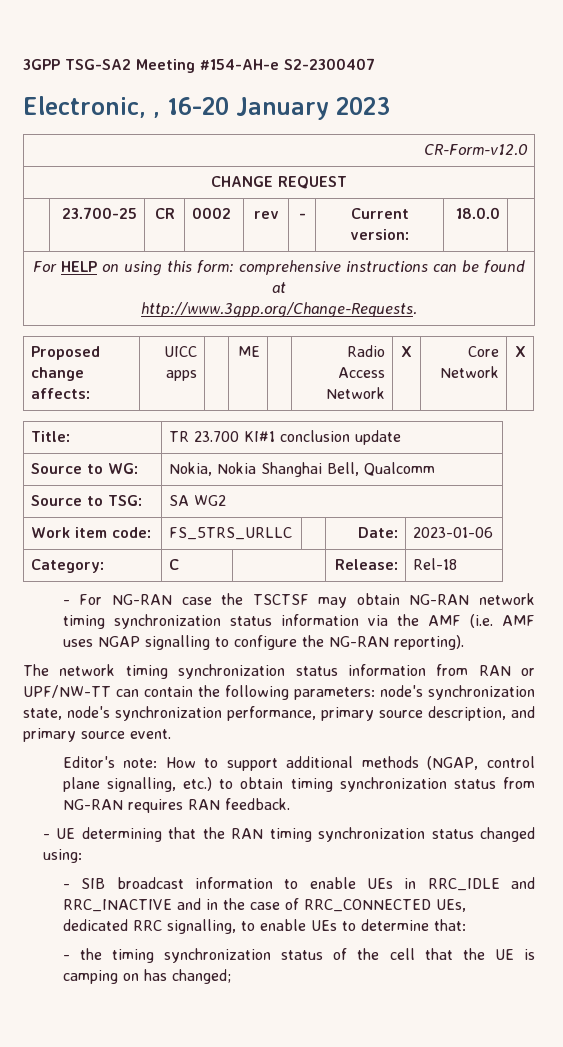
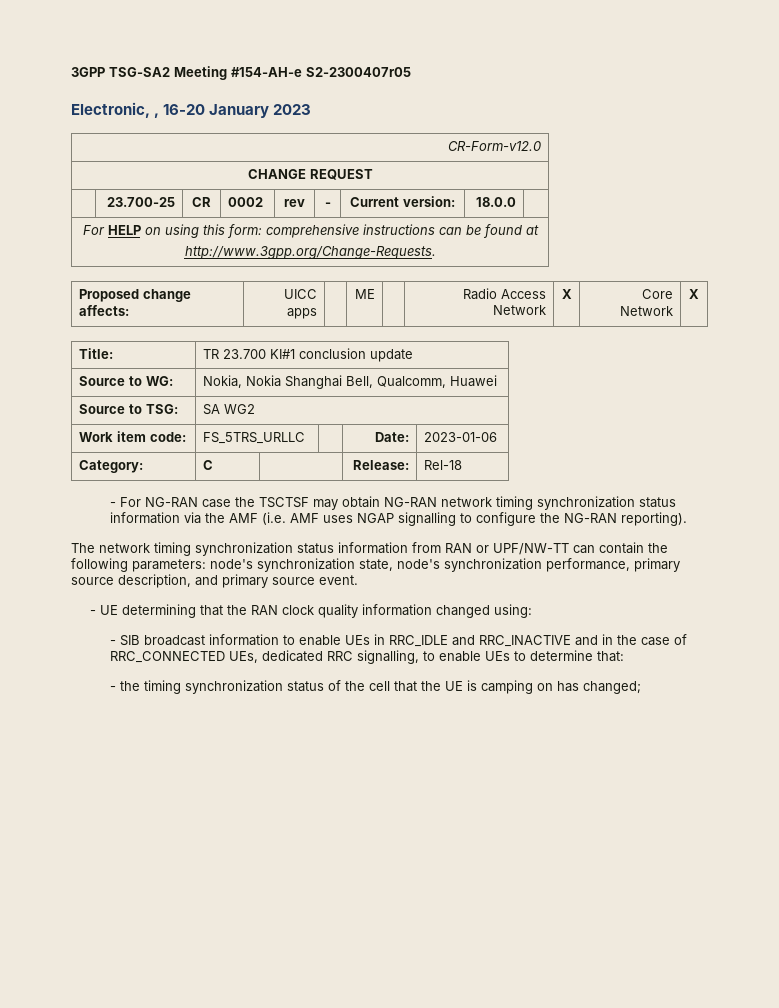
[284,58,375,70] S2-2300407 -> [306,67,411,77] S2-2300407r05
[363,462,435,476] Qualcomm -> [376,375,497,388] Qualcomm, Huawei
[62,756,535,771] [62,777,535,792] [62,798,290,813] // Editor's note: How to support additional methods (NGAP, control plane signalling, etc.) to obtain timing synchronization status from NG-RAN requires RAN feedback. -> (358, 580) none
[269,827,474,842] timing synchronization status -> [282,604,433,618] clock quality information

